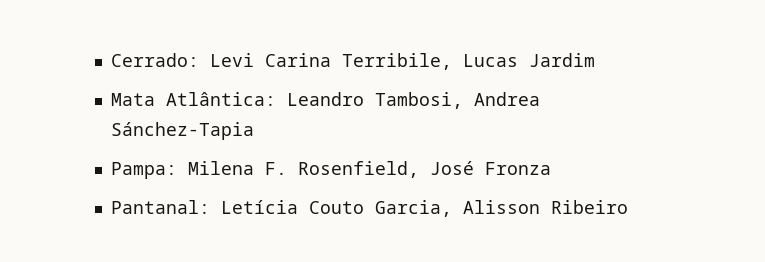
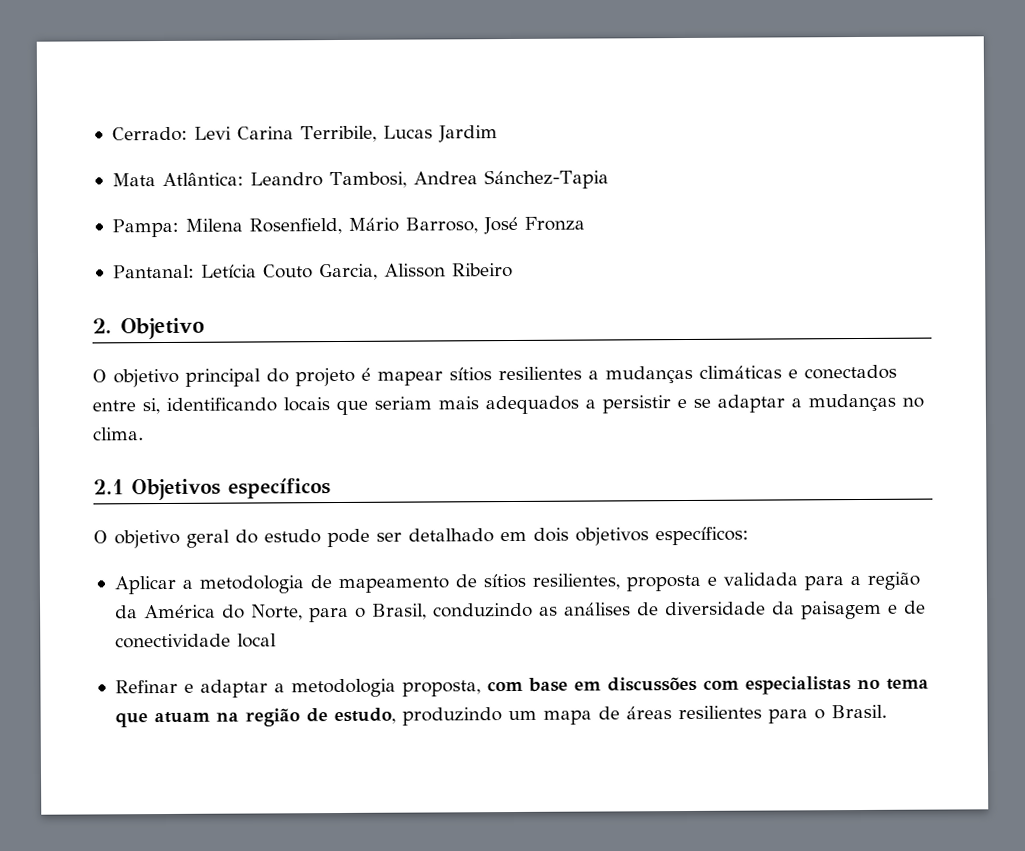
[264,161,419,178] F. Rosenfield, -> [248,217,478,235] Rosenfield, Mário Barroso,
(628, 207) none -> [92,317,205,340] [92,364,897,388] [92,393,924,416] [93,427,144,441] [93,478,331,501] [93,526,749,549] [113,571,920,595] [114,600,926,623] [114,633,277,649] [114,676,929,698] [114,704,887,728] // 2. Objetivo // O objetivo principal do projeto é mapear sítios resilientes a mudanças climáticas e conectados entre si, identificando locais que seriam mais adequados a persistir e se adaptar a mudanças no clima. // 2.1 Objetivos específicos // O objetivo geral do estudo pode ser detalhado em dois objetivos específicos: // Aplicar a metodologia de mapeamento de sítios resilientes, proposta e validada para a região da América do Norte, para o Brasil, conduzindo as análises de diversidade da paisagem e de conectividade local // Refinar e adaptar a metodologia proposta, com base em discussões com especialistas no tema que atuam na região de estudo, produzindo um mapa de áreas resilientes para o Brasil.

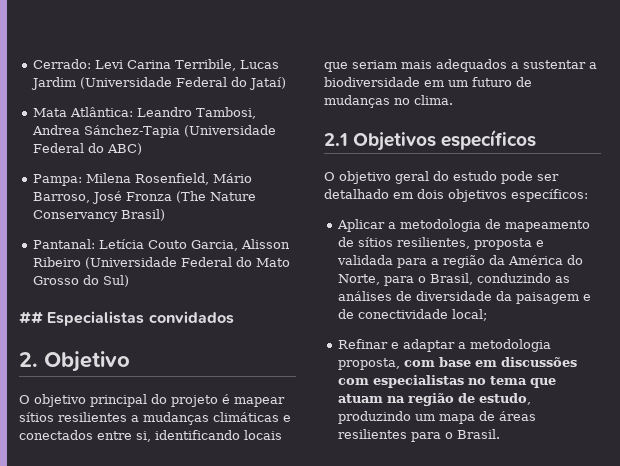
(498, 134) none -> [80,77,287,90] (Universidade Federal do Jataí)
(609, 179) none -> [184,125,277,137] [33,143,143,155] (Universidade Federal do ABC)
(585, 223) none -> [176,191,257,203] [33,209,166,222] (The Nature Conservancy Brasil)
(513, 270) none -> [85,257,291,269] [33,275,130,287] [19,311,234,326] (Universidade Federal do Mato Grosso do Sul) // ## Especialistas convidados
[602,394,802,414] persistir e se adaptar a -> [523,60,597,69] [324,77,532,87] sustentar a biodiversidade em um futuro de
[236,633,277,648] local -> [452,309,488,321] local;

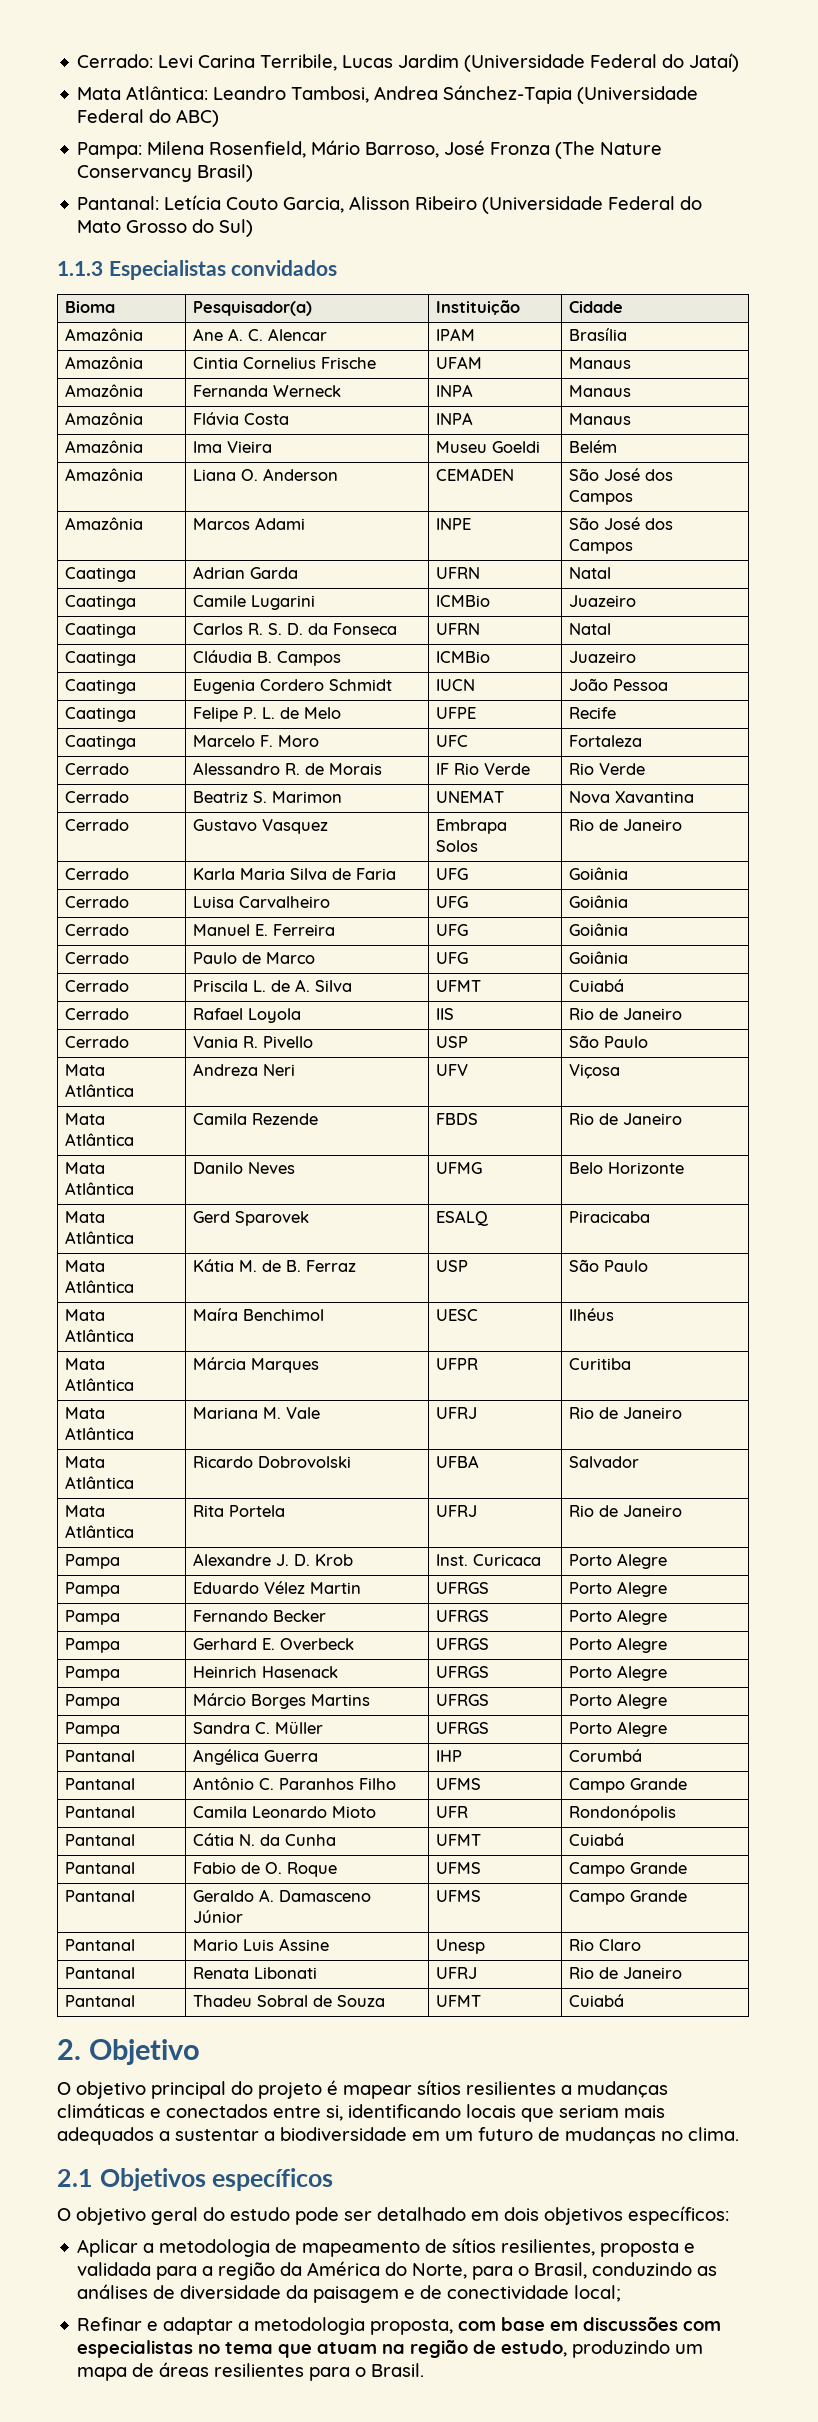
[19,311,43,324] ## -> [57,261,103,276] 1.1.3
(234, 317) none -> [65,301,116,313] [193,301,313,316] [436,300,521,315] [569,301,624,313] [65,328,144,341] [193,328,328,341] [436,328,476,341] [569,328,628,341] [65,356,144,369] [193,357,377,369] [436,356,483,369] [569,357,632,369] [65,384,144,397] [193,385,342,397] [436,384,474,397] [569,385,632,397] [65,412,144,425] [193,412,290,425] [436,412,474,425] [569,413,632,425] [65,440,144,453] [193,441,273,453] [436,441,541,453] [569,440,618,453] [65,468,144,481] [193,468,339,481] [436,468,515,481] [569,468,674,481] [569,490,634,505] [65,517,144,530] [193,517,306,530] [436,518,472,530] [569,517,674,530] [569,539,634,554] [65,567,137,582] [193,566,299,579] [436,567,481,579] [569,567,612,579] [65,595,137,610] [193,595,316,610] [436,595,491,607] [569,595,637,607] [65,623,137,638] [193,623,398,635] [436,623,481,635] [569,623,612,635] [65,651,137,666] [193,650,342,666] [436,651,491,663] [569,651,637,663] [65,679,137,694] [193,679,393,694] [436,679,476,691] [569,678,669,691] [65,707,137,722] [193,707,342,722] [436,707,477,719] [569,707,617,719] [65,735,137,750] [193,735,320,747] [436,735,469,747] [569,735,643,747] [65,763,130,775] [193,762,383,775] [436,763,531,775] [569,763,646,775] [65,791,130,803] [193,791,343,803] [436,790,505,803] [569,791,695,803] [65,819,130,831] [193,819,329,834] [436,819,508,834] [436,840,479,852] [569,819,683,831] [65,868,130,880] [193,868,397,880] [436,868,469,880] [569,867,629,880] [65,896,130,908] [193,896,331,908] [436,896,469,908] [569,895,629,908] [65,924,130,936] [193,924,336,936] [436,924,469,936] [569,923,629,936] [65,952,130,964] [193,952,316,964] [436,952,469,964] [569,951,629,964] [65,980,130,992] [193,979,353,992] [436,980,482,992] [569,979,625,992] [65,1008,130,1020] [193,1008,302,1023] [436,1008,455,1020] [569,1008,683,1020] [65,1036,130,1048] [193,1036,314,1048] [436,1036,469,1048] [569,1035,649,1048] [65,1064,106,1076] [65,1084,135,1097] [193,1063,296,1076] [436,1064,469,1076] [569,1064,621,1079] [65,1113,106,1125] [65,1133,135,1146] [193,1113,319,1125] [436,1113,479,1125] [569,1113,683,1125] [65,1162,106,1174] [65,1182,135,1195] [193,1162,296,1174] [436,1162,483,1174] [569,1162,685,1174] [65,1211,106,1223] [65,1231,135,1244] [193,1211,310,1226] [436,1210,489,1226] [569,1211,651,1223] [65,1260,106,1272] [65,1280,135,1293] [193,1259,357,1272] [436,1260,469,1272] [569,1259,649,1272] [65,1309,106,1321] [65,1329,135,1342] [193,1308,325,1321] [436,1309,479,1321] [569,1308,615,1321] [65,1358,106,1370] [65,1378,135,1391] [193,1357,320,1373] [436,1358,479,1370] [569,1358,632,1370] [65,1407,106,1419] [65,1427,135,1440] [193,1407,321,1419] [436,1407,478,1419] [569,1407,683,1419] [65,1456,106,1468] [65,1476,135,1489] [193,1456,352,1468] [436,1455,480,1468] [569,1456,640,1468] [65,1505,106,1517] [65,1525,135,1538] [193,1505,286,1517] [436,1505,478,1517] [569,1505,683,1517] [65,1554,121,1569] [193,1553,354,1566] [436,1554,542,1566] [569,1553,668,1569] [65,1582,121,1597] [193,1581,362,1594] [436,1582,490,1594] [569,1581,668,1597] [65,1610,121,1625] [193,1610,327,1622] [436,1610,490,1622] [569,1609,668,1625] [65,1638,121,1653] [193,1638,355,1650] [436,1638,490,1650] [569,1637,668,1653] [65,1666,121,1681] [193,1666,339,1678] [436,1666,490,1678] [569,1665,668,1681] [65,1694,121,1709] [193,1693,371,1709] [436,1694,490,1706] [569,1693,668,1709] [65,1722,121,1737] [193,1721,324,1734] [436,1722,490,1734] [569,1721,668,1737] [65,1750,136,1762] [193,1749,319,1765] [436,1750,463,1762] [569,1749,643,1762] [65,1778,136,1790] [193,1777,397,1790] [436,1778,482,1790] [569,1778,688,1793] [65,1806,136,1818] [193,1806,377,1818] [436,1806,469,1818] [569,1805,677,1821] [65,1834,136,1846] [193,1833,337,1846] [436,1834,482,1846] [569,1833,625,1846] [65,1862,136,1874] [193,1862,338,1877] [436,1862,482,1874] [569,1862,688,1877] [65,1890,136,1902] [193,1889,372,1902] [193,1910,244,1923] [436,1890,482,1902] [569,1890,688,1905] [65,1939,136,1951] [193,1938,330,1951] [436,1939,486,1954] [569,1939,642,1951] [65,1967,136,1979] [193,1967,318,1979] [436,1967,478,1979] [569,1967,683,1979] [65,1995,136,2007] [193,1995,386,2007] [436,1995,482,2007] [569,1994,625,2007] // Bioma | Pesquisador(a) | Instituição | Cidade // Amazônia | Ane A. C. Alencar | IPAM | Brasília // Amazônia | Cintia Cornelius Frische | UFAM | Manaus // Amazônia | Fernanda Werneck | INPA | Manaus // Amazônia | Flávia Costa | INPA | Manaus // Amazônia | Ima Vieira | Museu Goeldi | Belém // Amazônia | Liana O. Anderson | CEMADEN | São José dos Campos // Amazônia | Marcos Adami | INPE | São José dos Campos // Caatinga | Adrian Garda | UFRN | Natal // Caatinga | Camile Lugarini | ICMBio | Juazeiro // Caatinga | Carlos R. S. D. da Fonseca | UFRN | Natal // Caatinga | Cláudia B. Campos | ICMBio | Juazeiro // Caatinga | Eugenia Cordero Schmidt | IUCN | João Pessoa // Caatinga | Felipe P. L. de Melo | UFPE | Recife // Caatinga | Marcelo F. Moro | UFC | Fortaleza // Cerrado | Alessandro R. de Morais | IF Rio Verde | Rio Verde // Cerrado | Beatriz S. Marimon | UNEMAT | Nova Xavantina // Cerrado | Gustavo Vasquez | Embrapa Solos | Rio de Janeiro // Cerrado | Karla Maria Silva de Faria | UFG | Goiânia // Cerrado | Luisa Carvalheiro | UFG | Goiânia // Cerrado | Manuel E. Ferreira | UFG | Goiânia // Cerrado | Paulo de Marco | UFG | Goiânia // Cerrado | Priscila L. de A. Silva | UFMT | Cuiabá // Cerrado | Rafael Loyola | IIS | Rio de Janeiro // Cerrado | Vania R. Pivello | USP | São Paulo // Mata Atlântica | Andreza Neri | UFV | Viçosa // Mata Atlântica | Camila Rezende | FBDS | Rio de Janeiro // Mata Atlântica | Danilo Neves | UFMG | Belo Horizonte // Mata Atlântica | Gerd Sparovek | ESALQ | Piracicaba // Mata Atlântica | Kátia M. de B. Ferraz | USP | São Paulo // Mata Atlântica | Maíra Benchimol | UESC | Ilhéus // Mata Atlântica | Márcia Marques | UFPR | Curitiba // Mata Atlântica | Mariana M. Vale | UFRJ | Rio de Janeiro // Mata Atlântica | Ricardo Dobrovolski | UFBA | Salvador // Mata Atlântica | Rita Portela | UFRJ | Rio de Janeiro // Pampa | Alexandre J. D. Krob | Inst. Curicaca | Porto Alegre // Pampa | Eduardo Vélez Martin | UFRGS | Porto Alegre // Pampa | Fernando Becker | UFRGS | Porto Alegre // Pampa | Gerhard E. Overbeck | UFRGS | Porto Alegre // Pampa | Heinrich Hasenack | UFRGS | Porto Alegre // Pampa | Márcio Borges Martins | UFRGS | Porto Alegre // Pampa | Sandra C. Müller | UFRGS | Porto Alegre // Pantanal | Angélica Guerra | IHP | Corumbá // Pantanal | Antônio C. Paranhos Filho | UFMS | Campo Grande // Pantanal | Camila Leonardo Mioto | UFR | Rondonópolis // Pantanal | Cátia N. da Cunha | UFMT | Cuiabá // Pantanal | Fabio de O. Roque | UFMS | Campo Grande // Pantanal | Geraldo A. Damasceno Júnior | UFMS | Campo Grande // Pantanal | Mario Luis Assine | Unesp | Rio Claro // Pantanal | Renata Libonati | UFRJ | Rio de Janeiro // Pantanal | Thadeu Sobral de Souza | UFMT | Cuiabá

